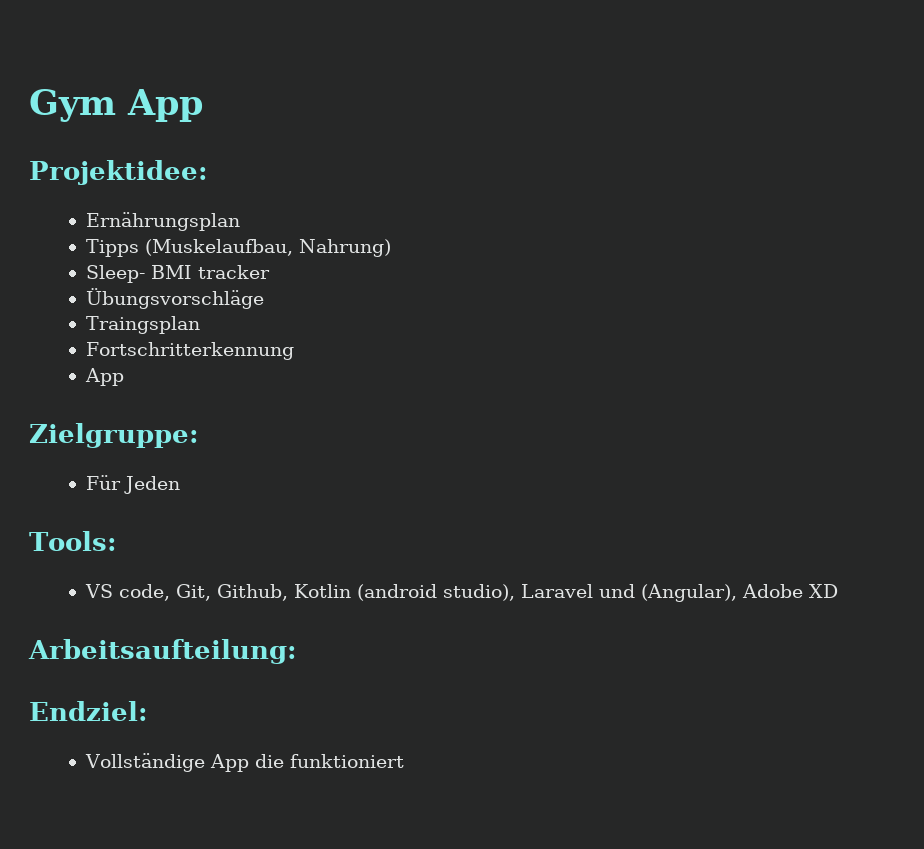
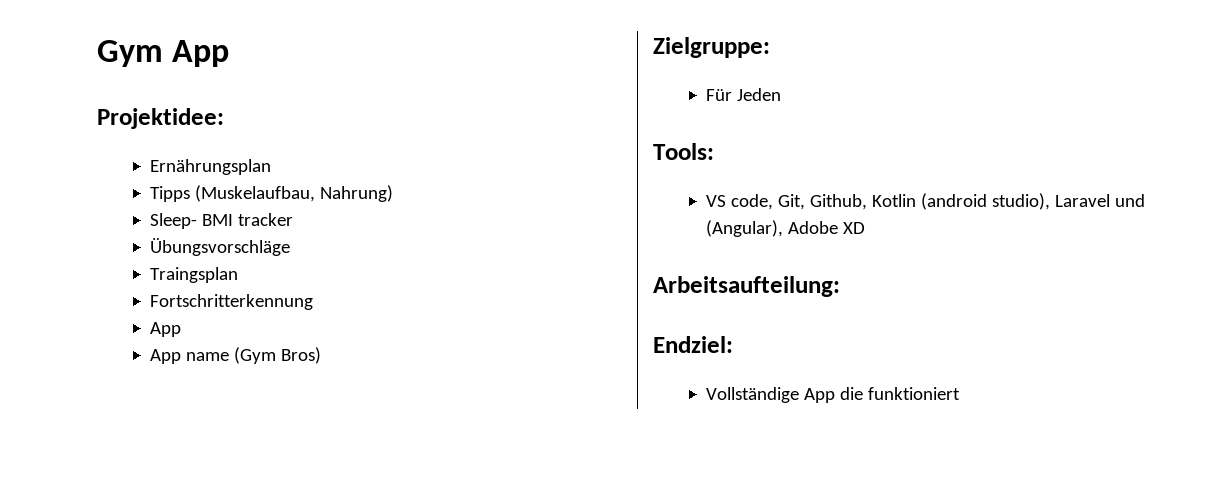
(124, 377) none -> [149,347,321,364] // App name (Gym Bros)

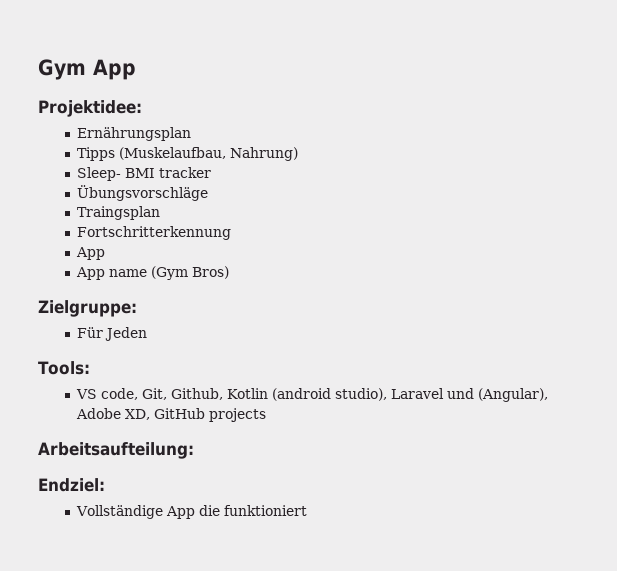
[842,222,865,234] XD -> [124,408,266,422] XD, GitHub projects

